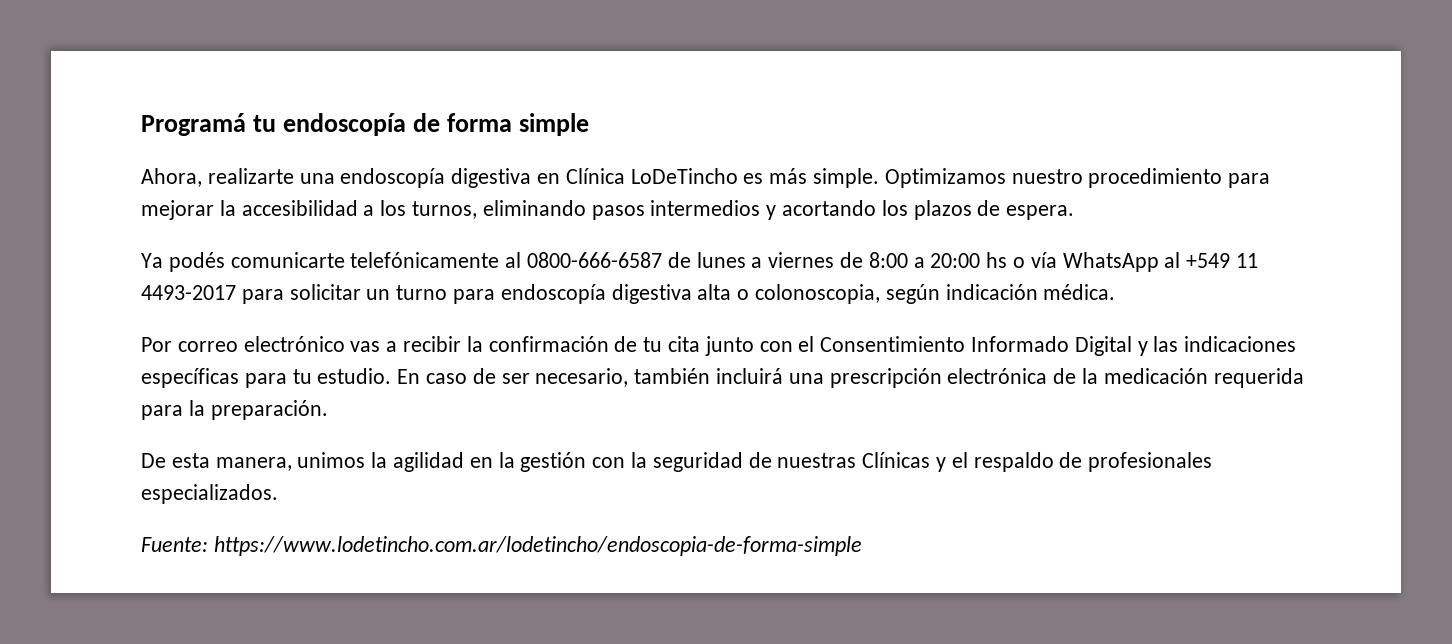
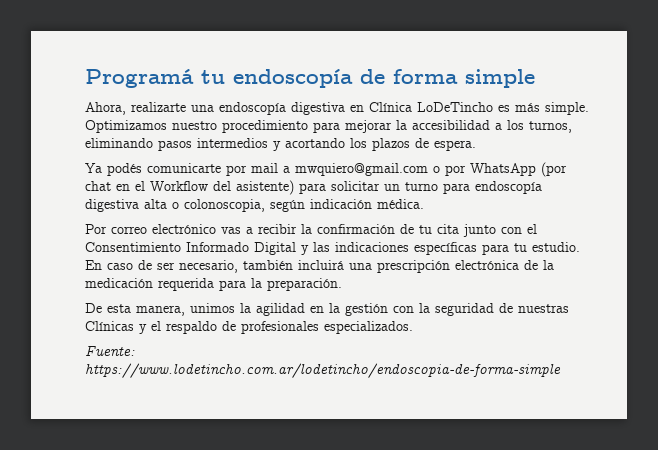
[350,252,1259,272] [141,285,236,300] telefónicamente al 0800-666-6587 de lunes a viernes de 8:00 a 20:00 hs o vía WhatsApp al +549 11 4493-2017 -> [226,162,567,177] [85,180,294,195] por mail a mwquiero@gmail.com o por WhatsApp (por chat en el Workflow del asistente)

